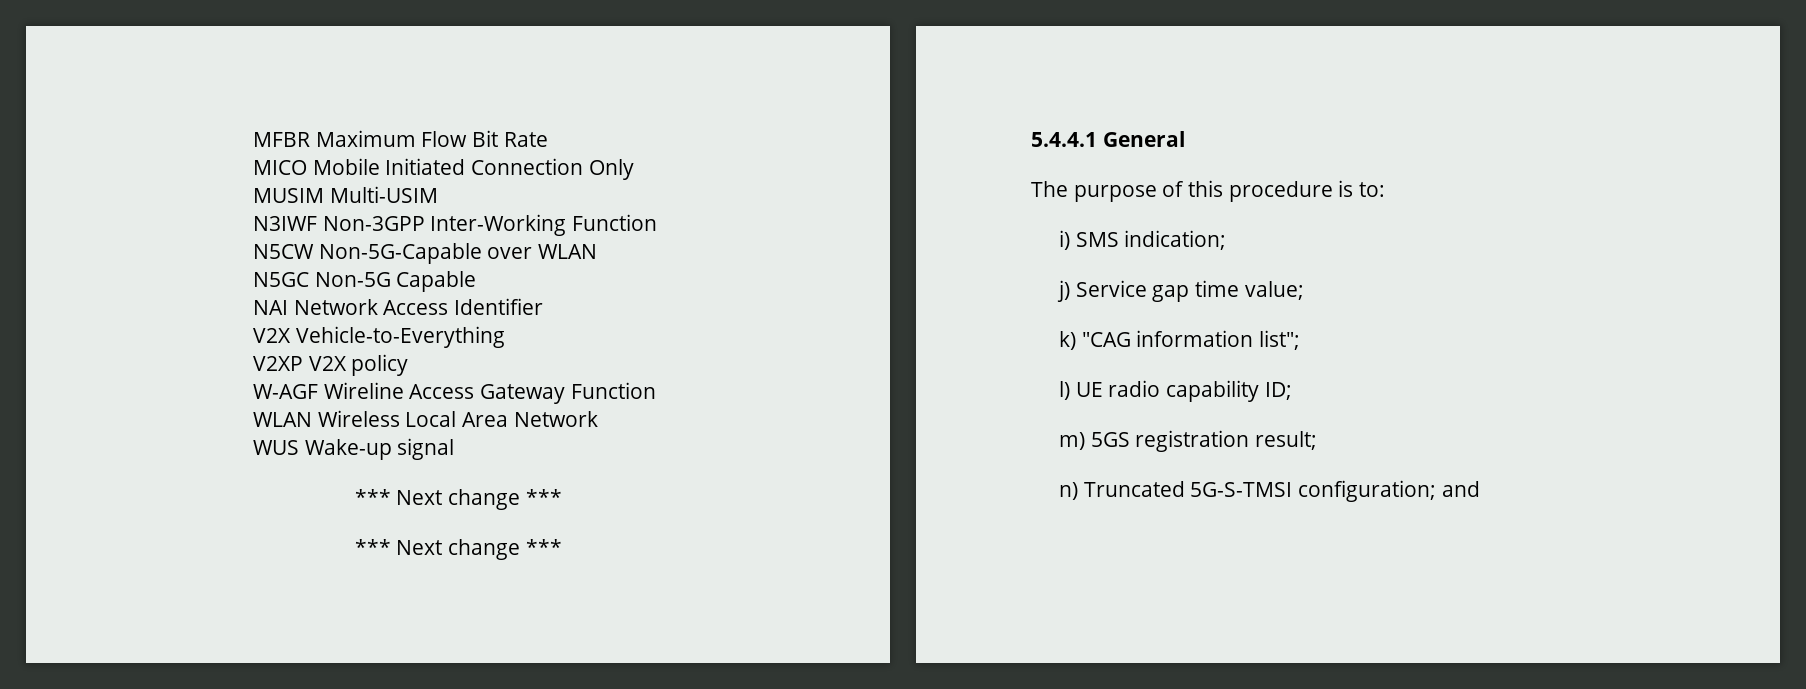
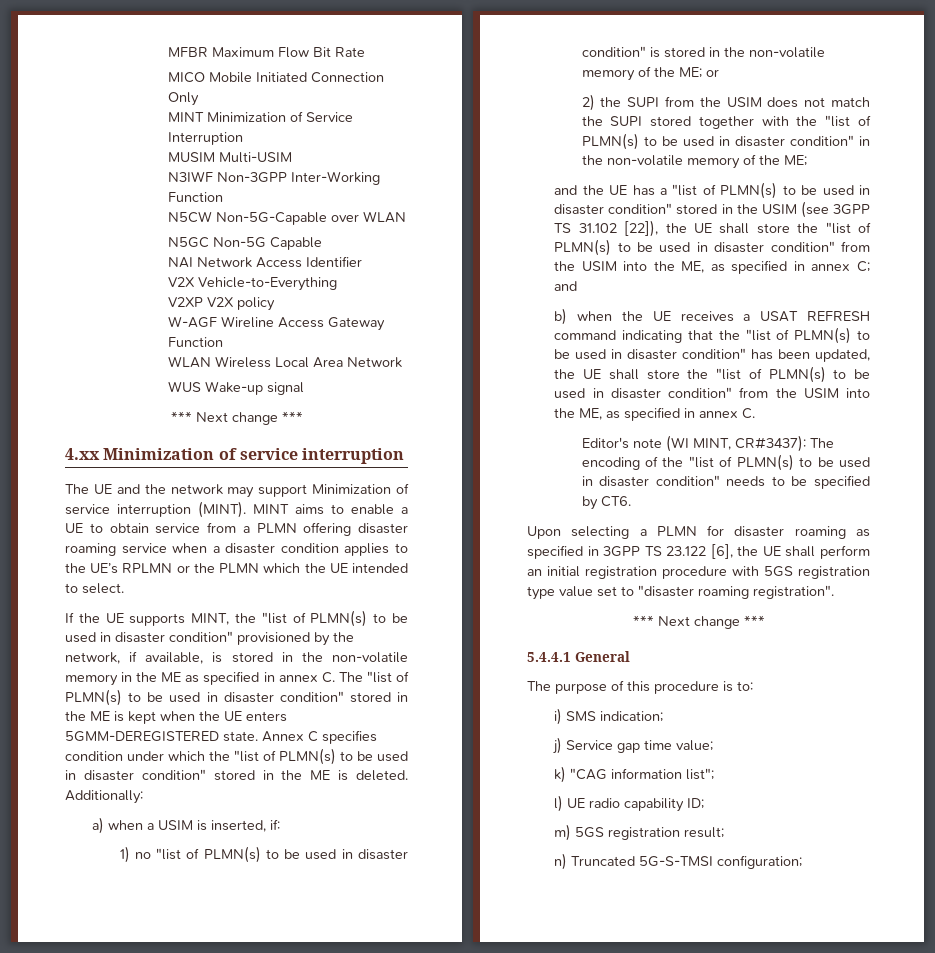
(634, 169) none -> [167,111,353,122] [167,132,243,145] // MINT Minimization of Service Interruption
(562, 497) none -> [65,448,405,464] [65,483,409,498] [65,501,408,518] [65,522,408,536] [65,543,408,556] [65,563,408,574] [65,583,124,594] [65,610,409,627] [65,631,354,646] [65,651,408,664] [65,671,409,686] [65,689,408,706] [65,711,287,724] [65,730,377,744] [65,748,408,765] [65,769,408,781] [65,790,143,804] [92,817,281,834] [119,846,409,863] [581,46,825,58] [581,66,719,81] [581,94,870,111] [581,115,871,129] [581,133,870,150] [581,154,807,169] [554,182,870,199] [554,201,870,218] [554,220,871,237] [554,239,870,256] [554,260,870,274] [554,281,578,291] [554,308,870,325] [554,327,870,344] [554,348,870,362] [554,366,870,383] [554,387,870,399] [554,407,756,421] [581,435,834,452] [581,454,870,471] [581,475,870,489] [581,496,631,510] [527,525,870,539] [527,544,870,559] [527,566,870,579] [527,585,834,600] // 4.xx Minimization of service interruption // The UE and the network may support Minimization of service interruption (MINT). MINT aims to enable a UE to obtain service from a PLMN offering disaster roaming service when a disaster condition applies to the UE’s RPLMN or the PLMN which the UE intended to select. // If the UE supports MINT, the "list of PLMN(s) to be used in disaster condition" provisioned by the network, if available, is stored in the non-volatile memory in the ME as specified in annex C. The "list of PLMN(s) to be used in disaster condition" stored in the ME is kept when the UE enters 5GMM-DEREGISTERED state. Annex C specifies condition under which the "list of PLMN(s) to be used in disaster condition" stored in the ME is deleted. Additionally: // a) when a USIM is inserted, if: // 1) no "list of PLMN(s) to be used in disaster condition" is stored in the non-volatile memory of the ME; or // 2) the SUPI from the USIM does not match the SUPI stored together with the "list of PLMN(s) to be used in disaster condition" in the non-volatile memory of the ME; // and the UE has a "list of PLMN(s) to be used in disaster condition" stored in the USIM (see 3GPP TS 31.102 [22]), the UE shall store the "list of PLMN(s) to be used in disaster condition" from the USIM into the ME, as specified in annex C; and // b) when the UE receives a USAT REFRESH command indicating that the "list of PLMN(s) to be used in disaster condition" has been updated, the UE shall store the "list of PLMN(s) to be used in disaster condition" from the USIM into the ME, as specified in annex C. // Editor's note (WI MINT, CR#3437): The encoding of the "list of PLMN(s) to be used in disaster condition" needs to be specified by CT6. // Upon selecting a PLMN for disaster roaming as specified in 3GPP TS 23.122 [6], the UE shall perform an initial registration procedure with 5GS registration type value set to "disaster roaming registration".
[1441,481,1480,497] and -> (803, 862) none

